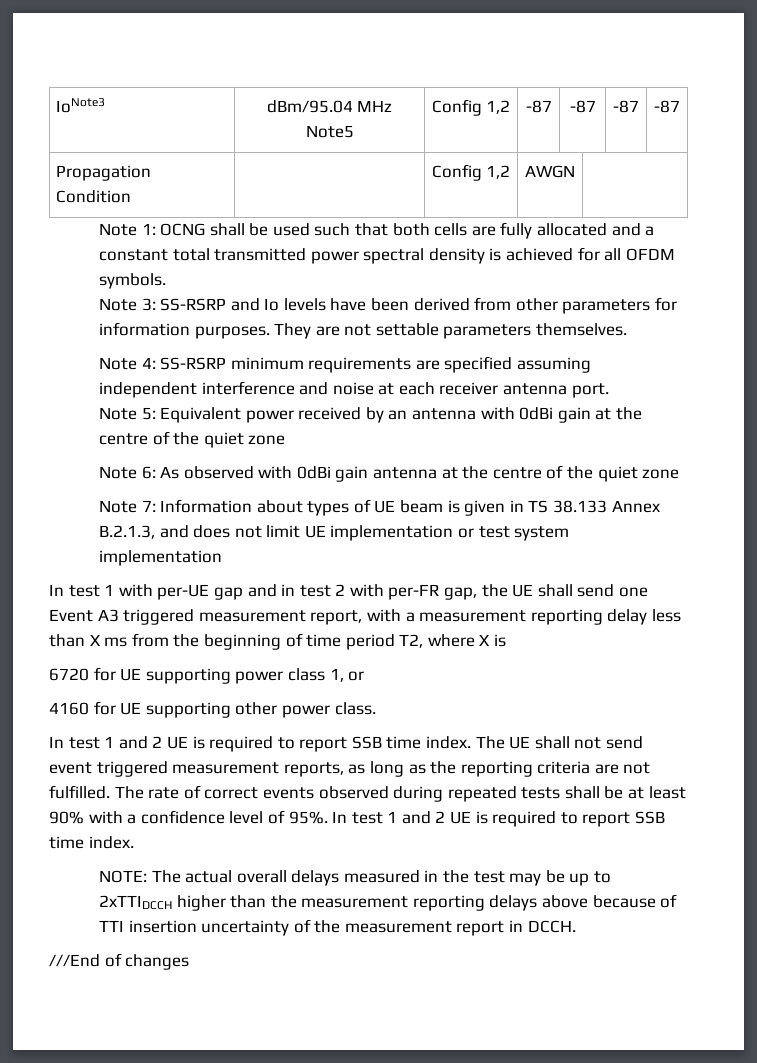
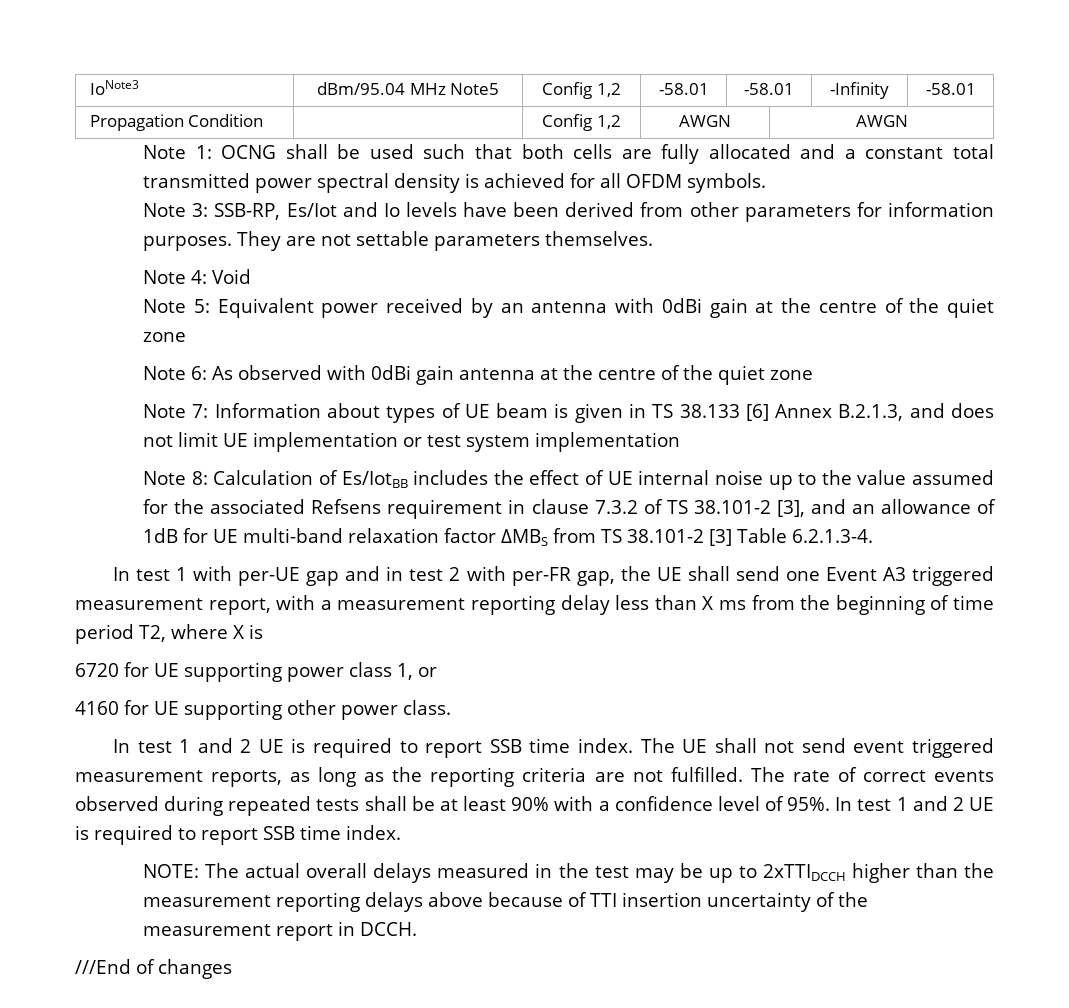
[525,100,552,113] [569,100,596,113] [613,100,639,113] [654,100,680,113] -87 | -87 | -87 | -87 -> [658,83,709,95] [744,83,794,95] [830,82,889,99] [925,83,976,95] -58.01 | -58.01 | -Infinity | -58.01
(575, 171) none -> [855,115,908,127] AWGN
[160,298,227,311] SS-RSRP -> [214,203,337,220] SSB-RP, Es/Iot
[160,356,592,373] [98,381,609,398] SS-RSRP minimum requirements are specified assuming independent interference and noise at each receiver antenna port. -> [212,269,252,284] Void
(608, 506) none -> [745,404,769,421] [6]
(222, 558) none -> [143,470,995,490] [143,499,997,519] [143,528,874,546] // Note 8: Calculation of Es/IotBB includes the effect of UE internal noise up to the value assumed for the associated Refsens requirement in clause 7.3.2 of TS 38.101-2 [3], and an allowance of 1dB for UE multi-band relaxation factor ΔMBS from TS 38.101-2 [3] Table 6.2.1.3-4.

